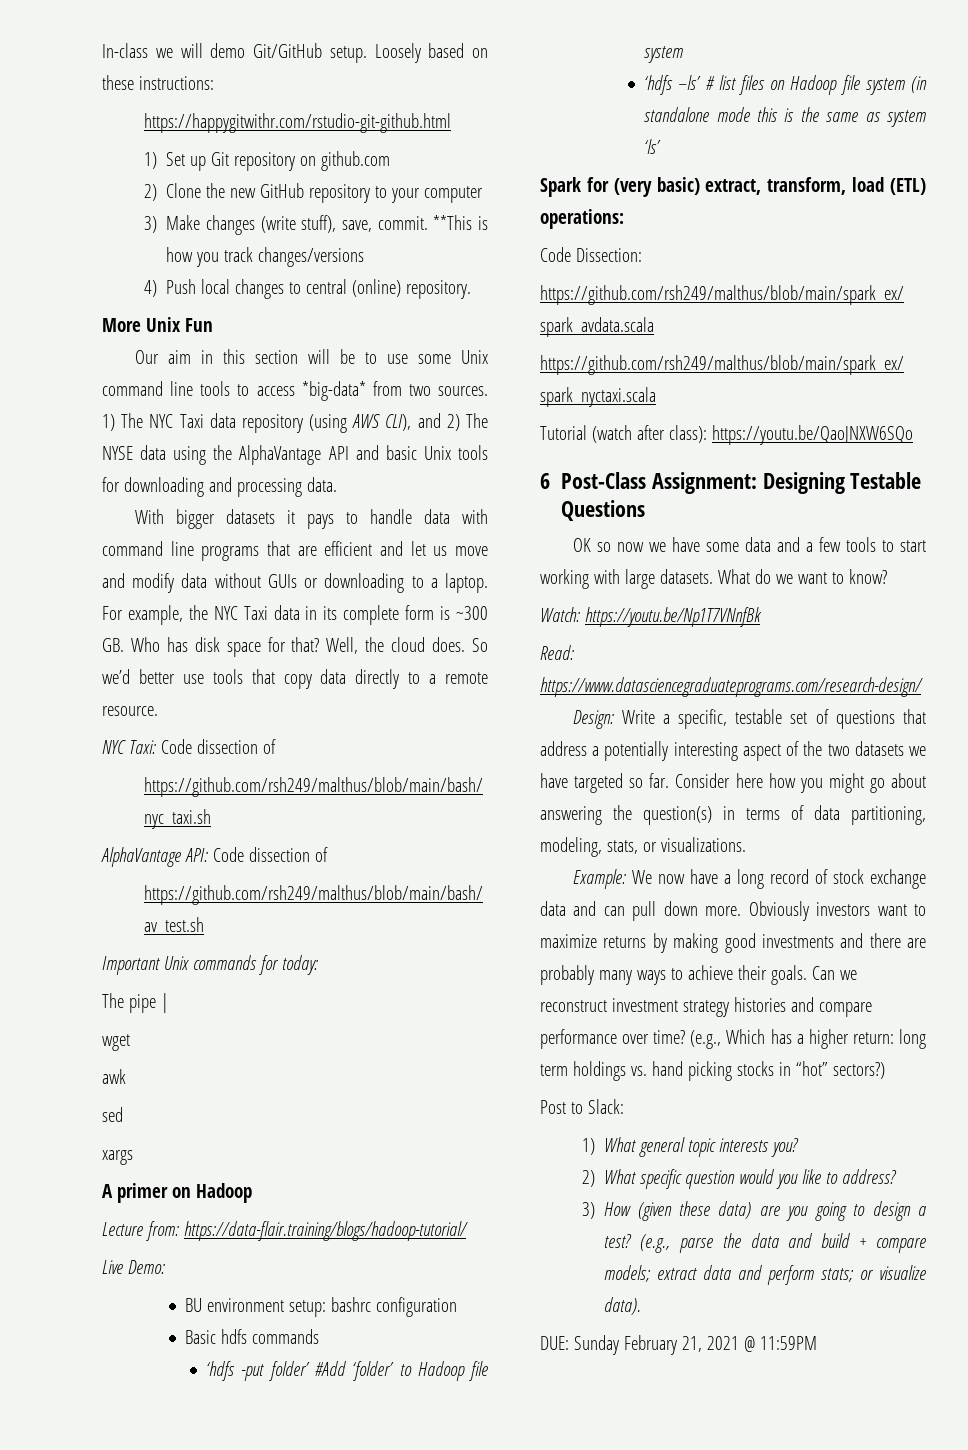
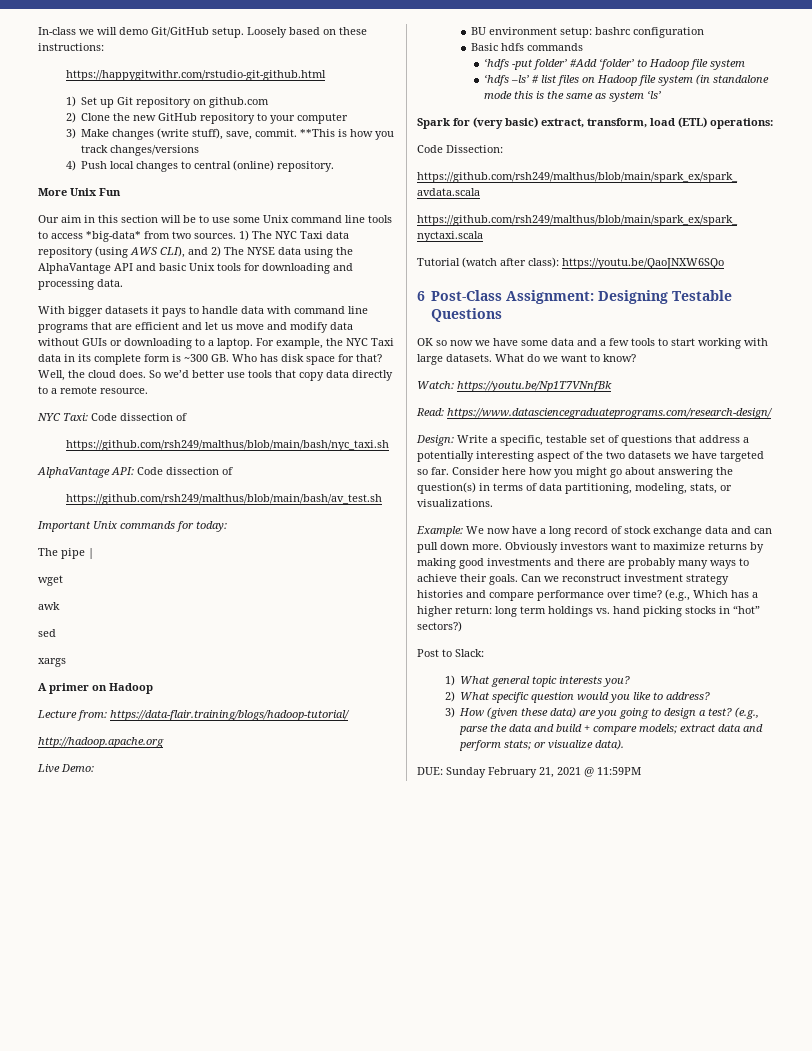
(468, 1231) none -> [38,737,164,748] // http://hadoop.apache.org

